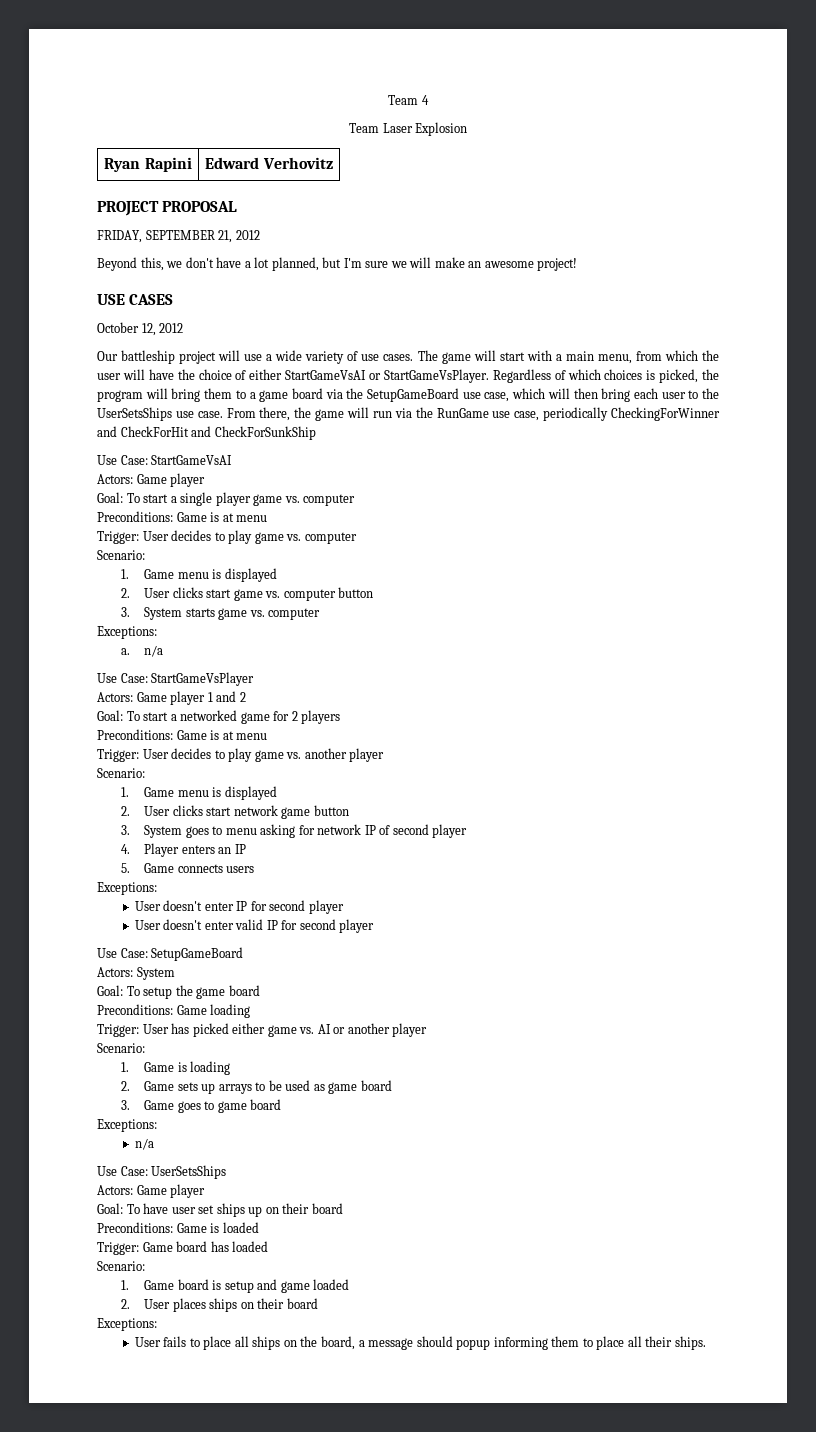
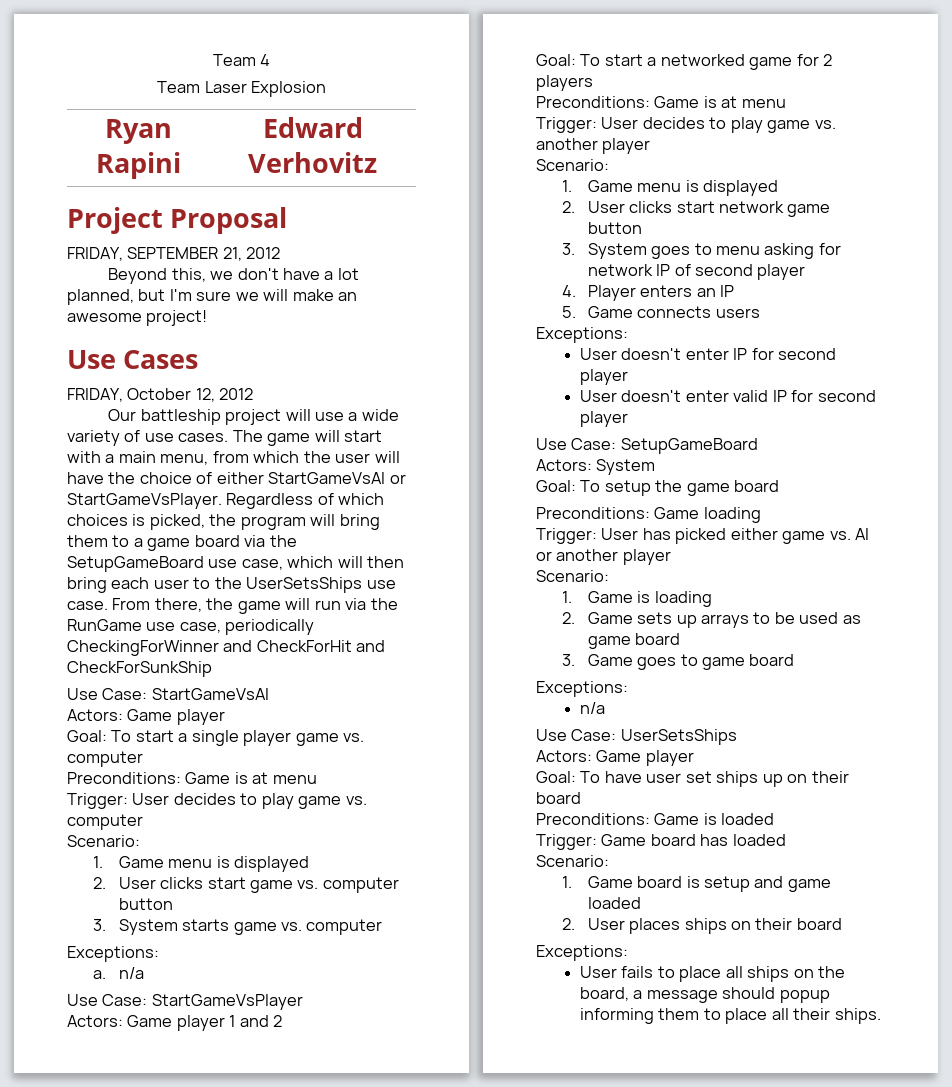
[97,201,238,216] PROJECT PROPOSAL -> [67,207,288,234] Project Proposal
[97,294,174,305] USE CASES // -> [67,350,199,369] [67,388,123,402] Use Cases // FRIDAY,

